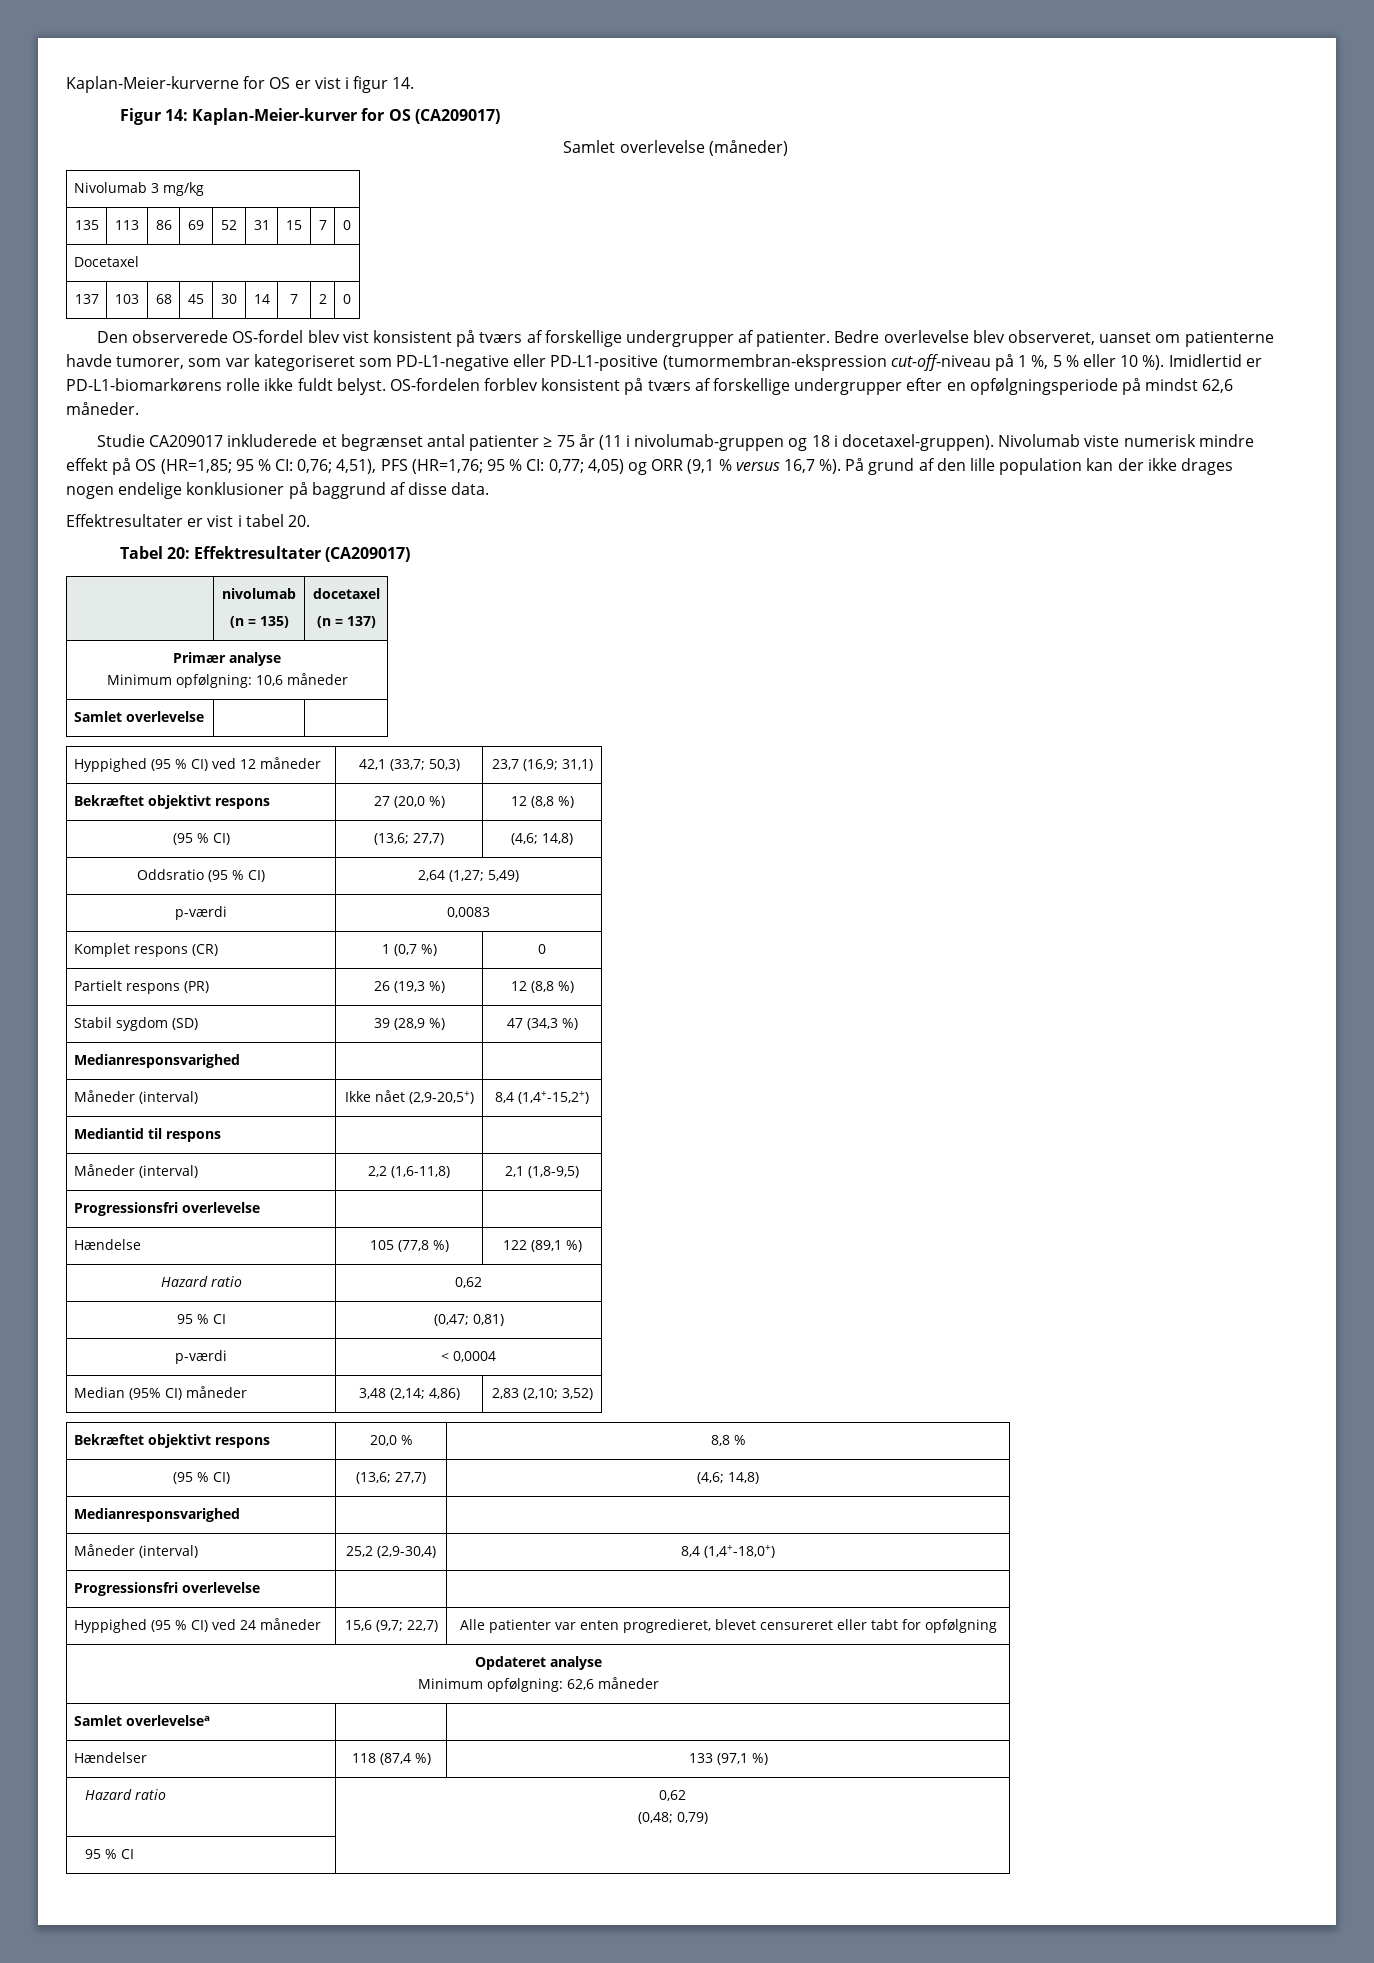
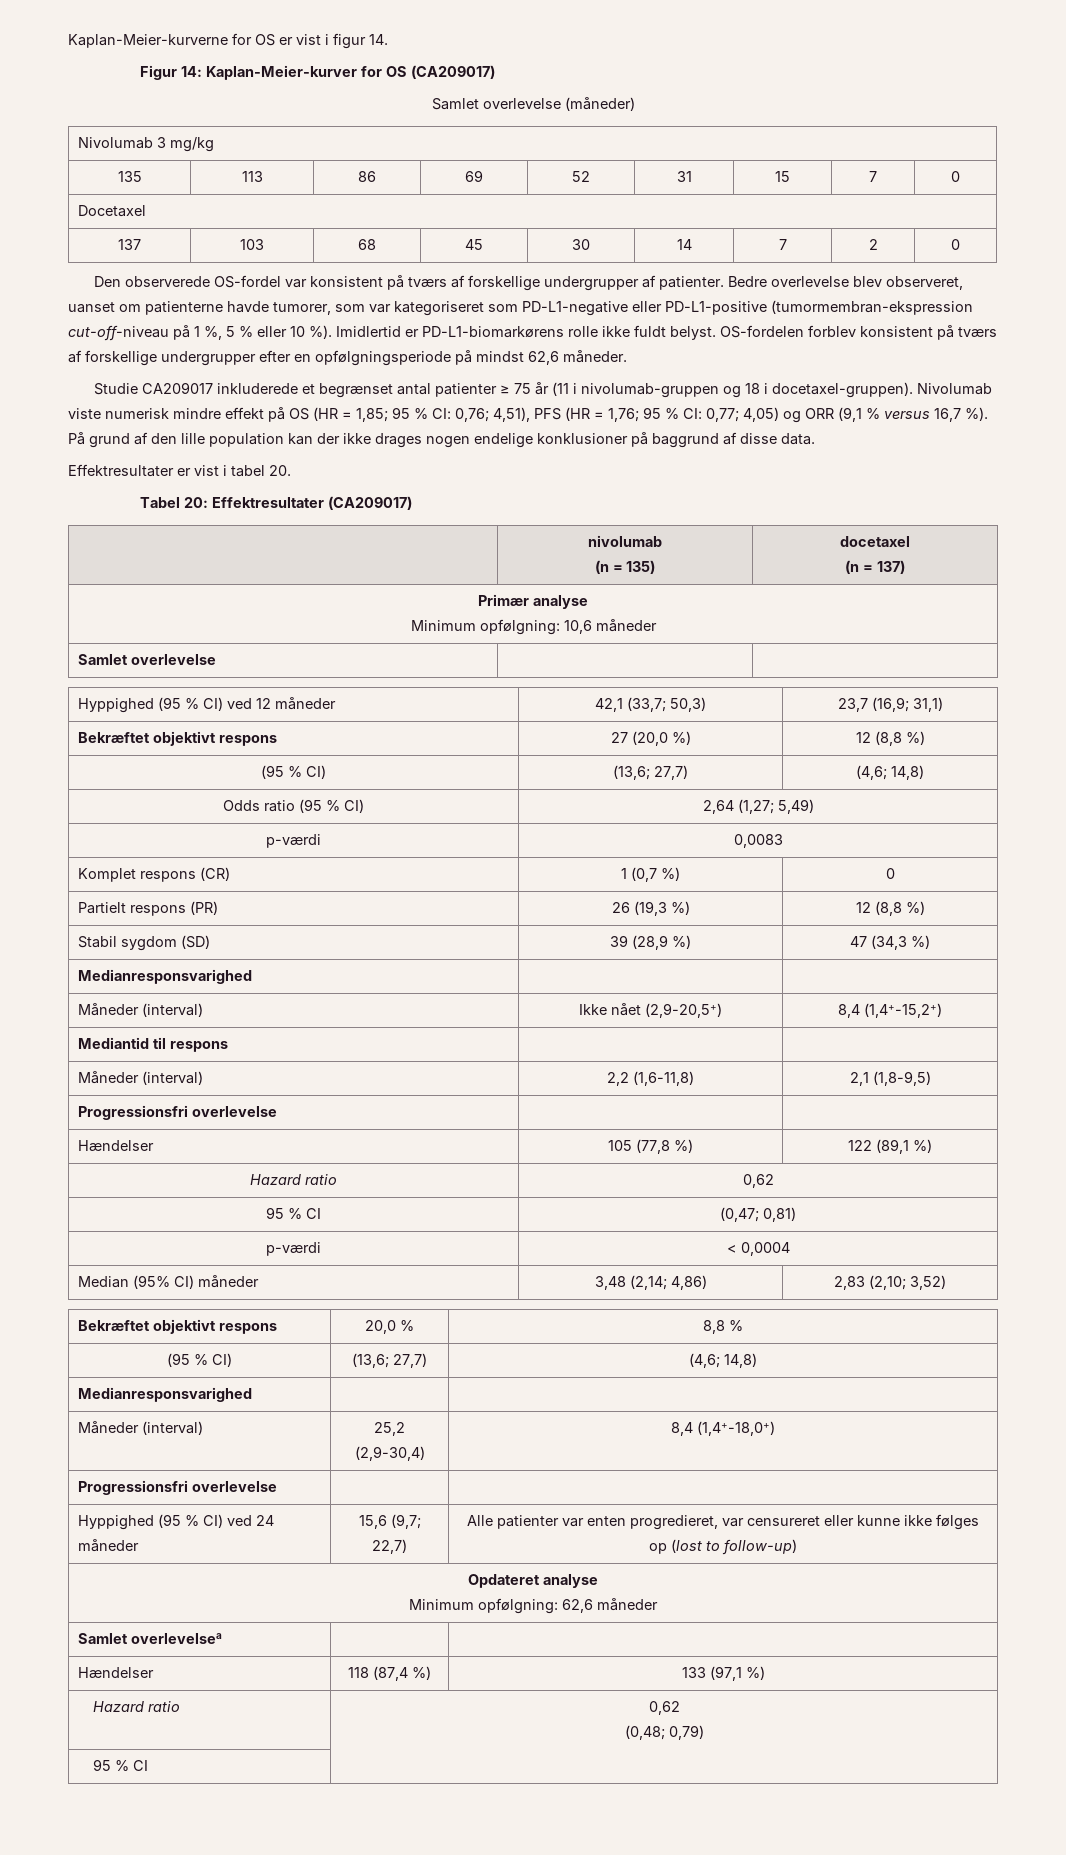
[307,330,369,343] blev vist -> [284,279,307,288] var
[160,459,232,474] (HR=1,85; -> [313,407,388,422] (HR = 1,85;
[411,459,483,474] (HR=1,76; -> [565,407,639,422] (HR = 1,76;
[137,869,204,880] Oddsratio -> [223,800,295,812] Odds ratio
[73,1239,141,1250] Hændelse -> [78,1140,155,1151] Hændelser
[714,1619,756,1630] blevet -> [722,1518,744,1527] var
[870,1619,997,1633] tabt for opfølgning -> [857,1514,979,1530] [649,1539,797,1555] kunne ikke følges op (lost to follow-up)

